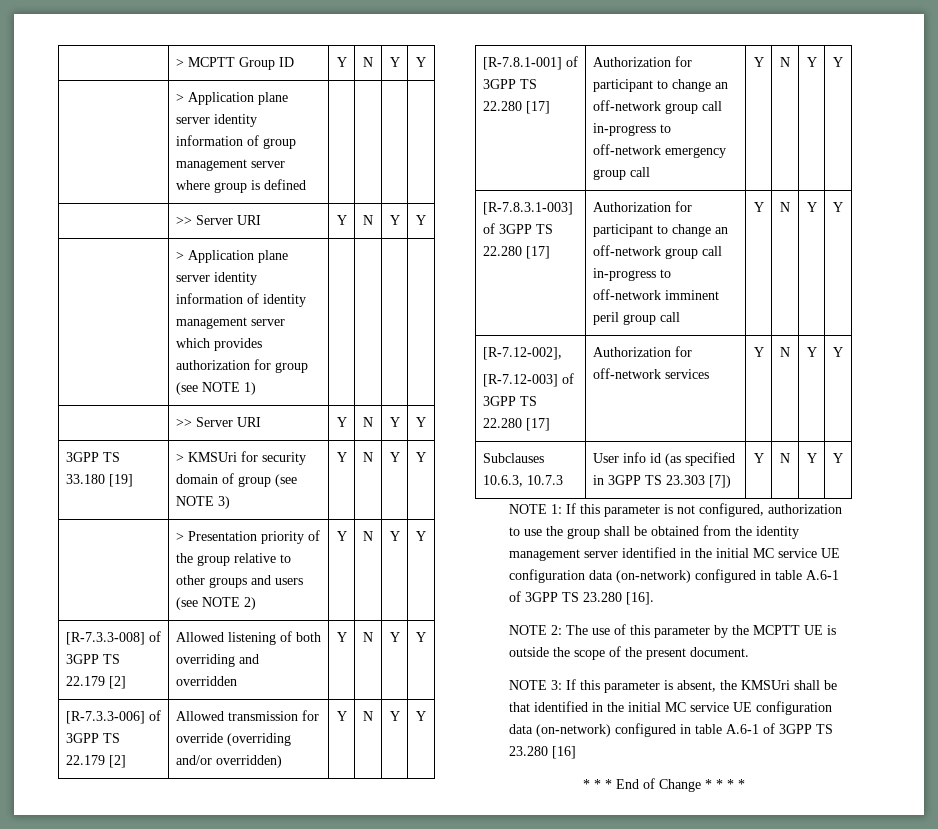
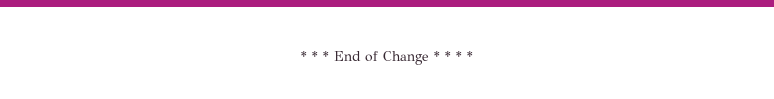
[175,57,294,70] [336,57,347,67] [363,57,373,67] [389,57,400,67] [416,57,426,67] [175,92,288,105] [175,114,257,127] [175,135,296,149] [175,159,285,171] [175,179,306,193] [175,215,261,225] [336,215,347,225] [363,215,373,225] [389,215,400,225] [416,215,426,225] [175,250,288,263] [175,272,257,285] [175,293,306,307] [175,317,285,329] [175,338,262,351] [175,359,308,373] [175,382,256,395] [175,417,261,427] [336,417,347,427] [363,417,373,427] [389,417,400,427] [416,417,426,427] [65,452,120,462] [65,474,133,487] [175,451,306,465] [175,473,297,487] [175,496,230,509] [336,452,347,462] [363,452,373,462] [389,452,400,462] [416,452,426,462] [175,530,320,544] [175,553,291,566] [175,575,303,588] [175,597,256,610] [336,531,347,541] [363,531,373,541] [389,531,400,541] [416,531,426,541] [65,631,161,645] [65,654,120,664] [65,676,126,689] [175,631,321,645] [175,654,259,667] [175,676,237,686] [336,632,347,642] [363,632,373,642] [389,632,400,642] [416,632,426,642] [65,710,161,724] [65,733,120,743] [65,755,126,768] [175,710,319,721] [175,733,291,746] [175,755,282,768] [336,711,347,721] [363,711,373,721] [389,711,400,721] [416,711,426,721] [482,56,578,70] [482,79,537,89] [482,101,550,114] [592,56,692,67] [592,79,728,92] [592,100,722,114] [592,123,671,136] [592,144,726,158] [592,167,650,180] [753,57,764,67] [780,57,790,67] [806,57,817,67] [833,57,843,67] [482,202,573,215] [482,223,553,234] [482,246,550,259] [592,201,692,212] [592,224,728,237] [592,245,722,259] [592,268,671,281] [592,289,719,300] [592,312,680,325] [753,202,764,212] [780,202,790,212] [806,202,817,212] [833,202,843,212] [482,347,562,360] [482,373,574,387] [482,396,537,406] [482,418,550,431] [592,346,692,357] [592,368,709,379] [753,347,764,357] [780,347,790,357] [806,347,817,357] [833,347,843,357] [482,453,544,463] [482,475,563,487] [592,452,735,466] [592,475,731,488] [753,453,764,463] [780,453,790,463] [806,453,817,463] [833,453,843,463] [509,503,843,517] [509,525,800,539] [509,547,841,561] [509,569,840,583] [509,591,655,605] [509,624,837,638] [509,646,750,660] [509,679,838,693] [509,701,833,715] [509,723,834,737] [509,746,577,759] | > MCPTT Group ID | Y | N | Y | Y // | > Application plane server identity information of group management server where group is defined | | | | // | >> Server URI | Y | N | Y | Y // | > Application plane server identity information of identity management server which provides authorization for group (see NOTE 1) | | | | // | >> Server URI | Y | N | Y | Y // 3GPP TS 33.180 [19] | > KMSUri for security domain of group (see NOTE 3) | Y | N | Y | Y // | > Presentation priority of the group relative to other groups and users (see NOTE 2) | Y | N | Y | Y // [R-7.3.3-008] of 3GPP TS 22.179 [2] | Allowed listening of both overriding and overridden | Y | N | Y | Y // [R-7.3.3-006] of 3GPP TS 22.179 [2] | Allowed transmission for override (overriding and/or overridden) | Y | N | Y | Y // [R-7.8.1-001] of 3GPP TS 22.280 [17] | Authorization for participant to change an off-network group call in-progress to off-network emergency group call | Y | N | Y | Y // [R-7.8.3.1-003] of 3GPP TS 22.280 [17] | Authorization for participant to change an off-network group call in-progress to off-network imminent peril group call | Y | N | Y | Y // [R-7.12-002], // [R-7.12-003] of 3GPP TS 22.280 [17] | Authorization for off-network services | Y | N | Y | Y // Subclauses 10.6.3, 10.7.3 | User info id (as specified in 3GPP TS 23.303 [7]) | Y | N | Y | Y // NOTE 1: If this parameter is not configured, authorization to use the group shall be obtained from the identity management server identified in the initial MC service UE configuration data (on-network) configured in table A.6-1 of 3GPP TS 23.280 [16]. // NOTE 2: The use of this parameter by the MCPTT UE is outside the scope of the present document. // NOTE 3: If this parameter is absent, the KMSUri shall be that identified in the initial MC service UE configuration data (on-network) configured in table A.6-1 of 3GPP TS 23.280 [16] // -> (301, 56) none

